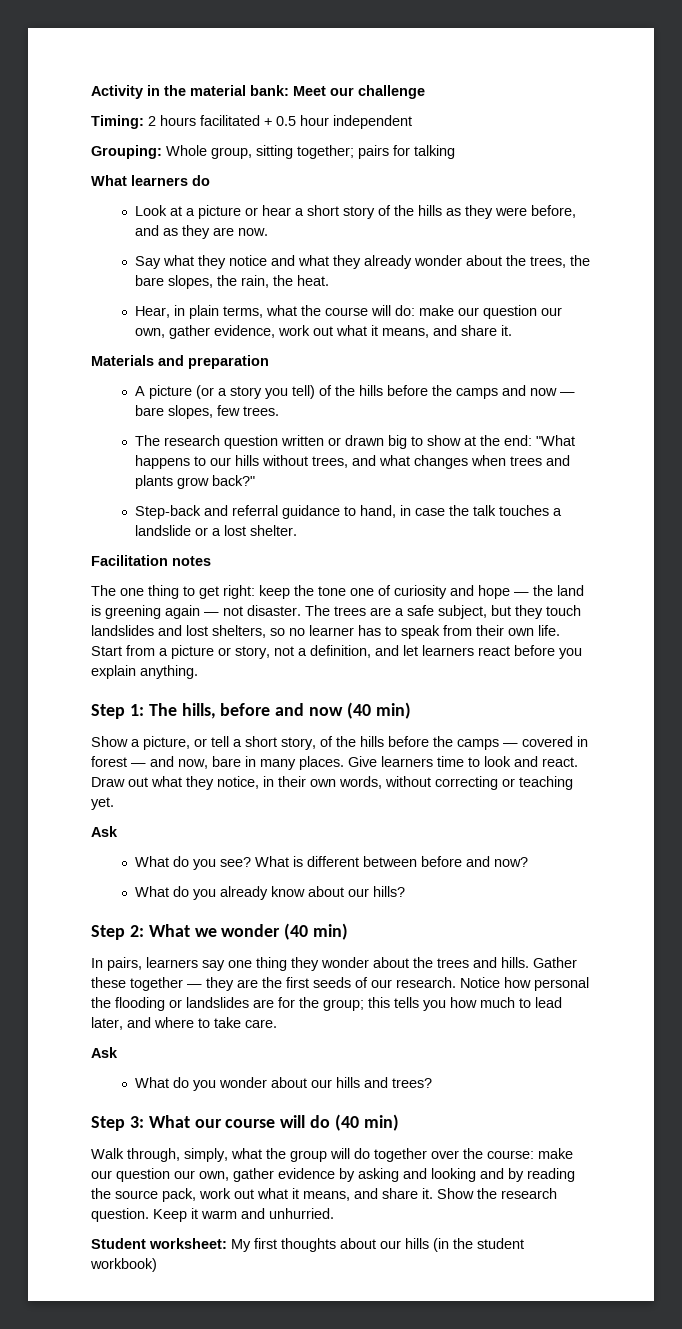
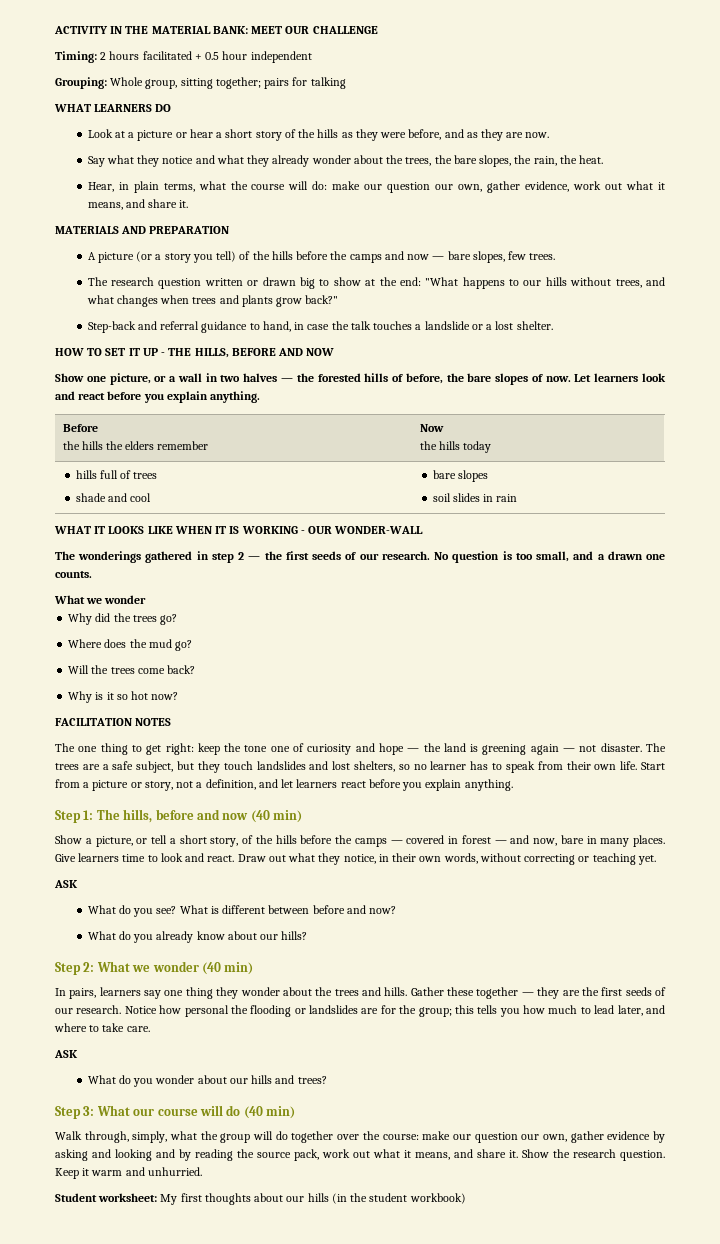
[91,85,425,99] Activity in the material bank: Meet our challenge -> [54,26,378,34] ACTIVITY IN THE MATERIAL BANK: MEET OUR CHALLENGE
[91,175,210,186] What learners do -> [54,104,172,112] WHAT LEARNERS DO
[91,355,269,369] Materials and preparation -> [55,226,230,234] MATERIALS AND PREPARATION
[91,555,211,566] Facilitation notes -> [55,348,335,358] [55,373,666,385] [55,391,261,403] [62,424,98,432] [62,441,209,450] [419,424,444,432] [419,441,491,453] [75,470,158,479] [75,493,152,502] [432,470,488,482] [432,493,518,502] [54,526,424,534] [55,551,665,563] [55,571,92,578] [54,595,147,604] [68,613,178,625] [68,639,193,651] [68,665,196,674] [68,691,179,703] [55,718,172,726] HOW TO SET IT UP - THE HILLS, BEFORE AND NOW // Show one picture, or a wall in two halves — the forested hills of before, the bare slopes of now. Let learners look and react before you explain anything. // Before // the hills the elders remember | Now // the hills today // hills full of trees // shade and cool | bare slopes // soil slides in rain // WHAT IT LOOKS LIKE WHEN IT IS WORKING - OUR WONDER-WALL // The wonderings gathered in step 2 — the first seeds of our research. No question is too small, and a drawn one counts. // What we wonder // Why did the trees go? // Where does the mud go? // Will the trees come back? // Why is it so hot now? // FACILITATION NOTES
[91,826,118,837] Ask -> [54,880,78,888] ASK
[91,1047,118,1058] Ask -> [54,1050,78,1058] ASK

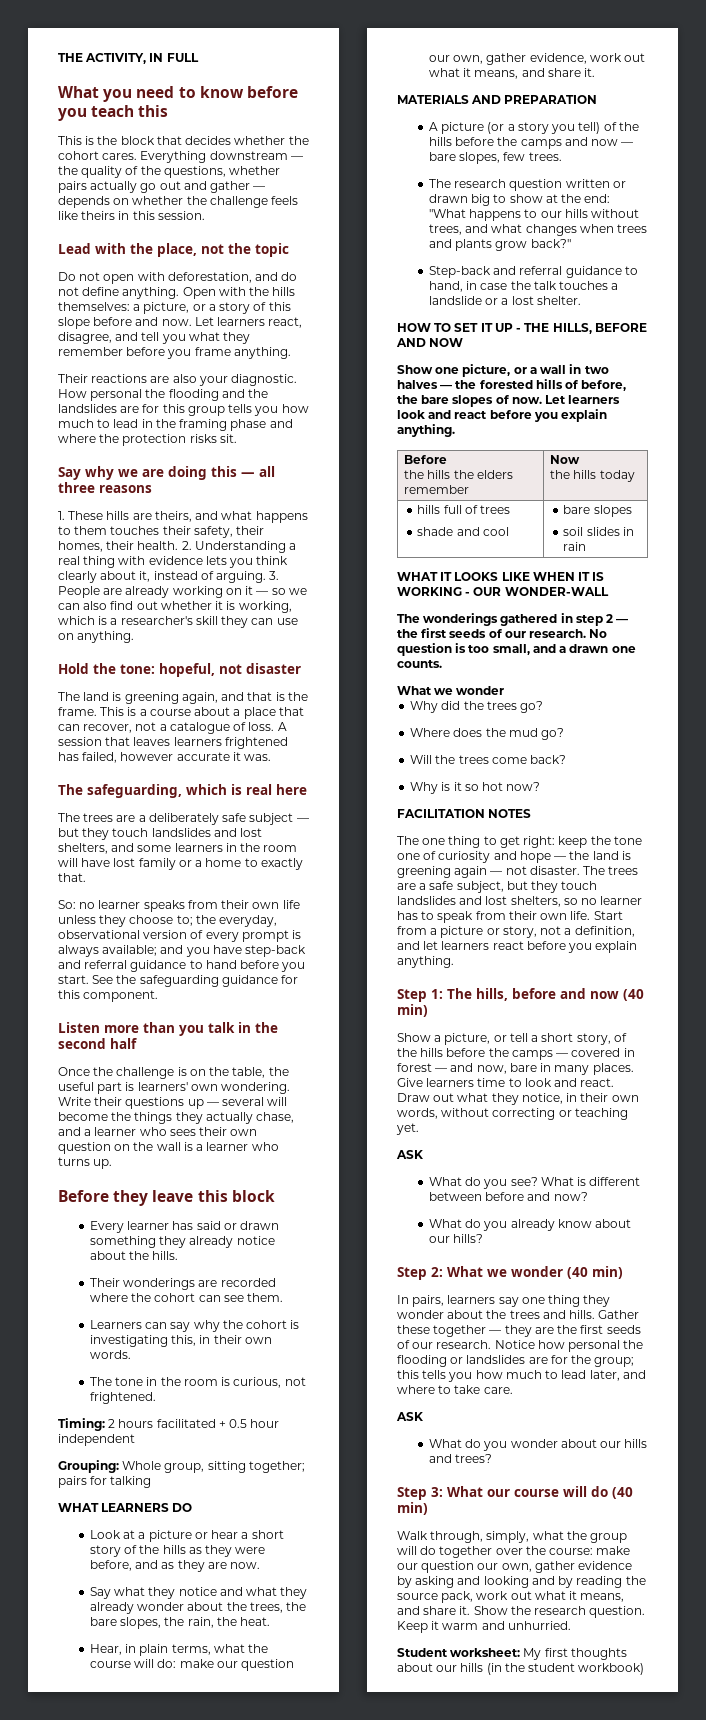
[54,26,378,34] ACTIVITY IN THE MATERIAL BANK: MEET OUR CHALLENGE -> [58,53,199,64] [58,86,298,102] [58,105,169,121] [58,136,309,145] [58,151,303,163] [58,166,281,178] [58,181,266,193] [58,196,299,208] [58,211,205,220] [58,243,289,257] [58,272,298,284] [58,287,296,299] [58,302,291,314] [58,317,303,329] [58,332,251,344] [58,347,291,359] [58,374,298,386] [58,389,269,401] [58,404,309,416] [58,419,293,431] [58,434,237,446] [58,466,275,480] [58,482,152,493] [58,511,308,523] [58,526,265,538] [58,541,297,553] [58,556,289,568] [58,571,280,583] [58,586,307,598] [58,601,292,613] [58,616,298,628] [58,631,135,643] [58,663,301,677] [58,692,308,704] [58,707,304,719] [58,722,287,734] [58,737,288,749] [58,752,272,763] [58,784,307,798] [58,813,309,825] [58,828,263,840] [58,843,298,854] [58,858,303,870] [58,873,86,882] [58,900,300,912] [58,915,278,927] [58,930,302,942] [58,945,307,957] [58,960,306,972] [58,975,299,987] [58,990,159,1002] [58,1022,278,1036] [58,1038,137,1049] [58,1067,289,1079] [58,1082,291,1094] [58,1097,288,1109] [58,1112,295,1124] [58,1127,258,1136] [58,1142,279,1154] [58,1157,113,1169] [58,1190,275,1206] [89,1221,280,1233] [89,1236,275,1248] [89,1251,179,1260] [89,1278,276,1290] [89,1293,284,1302] [89,1320,300,1332] [89,1335,272,1347] [89,1350,131,1359] [89,1377,306,1388] [89,1392,156,1404] THE ACTIVITY, IN FULL // What you need to know before you teach this // This is the block that decides whether the cohort cares. Everything downstream — the quality of the questions, whether pairs actually go out and gather — depends on whether the challenge feels like theirs in this session. // Lead with the place, not the topic // Do not open with deforestation, and do not define anything. Open with the hills themselves: a picture, or a story of this slope before and now. Let learners react, disagree, and tell you what they remember before you frame anything. // Their reactions are also your diagnostic. How personal the flooding and the landslides are for this group tells you how much to lead in the framing phase and where the protection risks sit. // Say why we are doing this — all three reasons // 1. These hills are theirs, and what happens to them touches their safety, their homes, their health. 2. Understanding a real thing with evidence lets you think clearly about it, instead of arguing. 3. People are already working on it — so we can also find out whether it is working, which is a researcher's skill they can use on anything. // Hold the tone: hopeful, not disaster // The land is greening again, and that is the frame. This is a course about a place that can recover, not a catalogue of loss. A session that leaves learners frightened has failed, however accurate it was. // The safeguarding, which is real here // The trees are a deliberately safe subject — but they touch landslides and lost shelters, and some learners in the room will have lost family or a home to exactly that. // So: no learner speaks from their own life unless they choose to; the everyday, observational version of every prompt is always available; and you have step-back and referral guidance to hand before you start. See the safeguarding guidance for this component. // Listen more than you talk in the second half // Once the challenge is on the table, the useful part is learners' own wondering. Write their questions up — several will become the things they actually chase, and a learner who sees their own question on the wall is a learner who turns up. // Before they leave this block // Every learner has said or drawn something they already notice about the hills. // Their wonderings are recorded where the cohort can see them. // Learners can say why the cohort is investigating this, in their own words. // The tone in the room is curious, not frightened.

